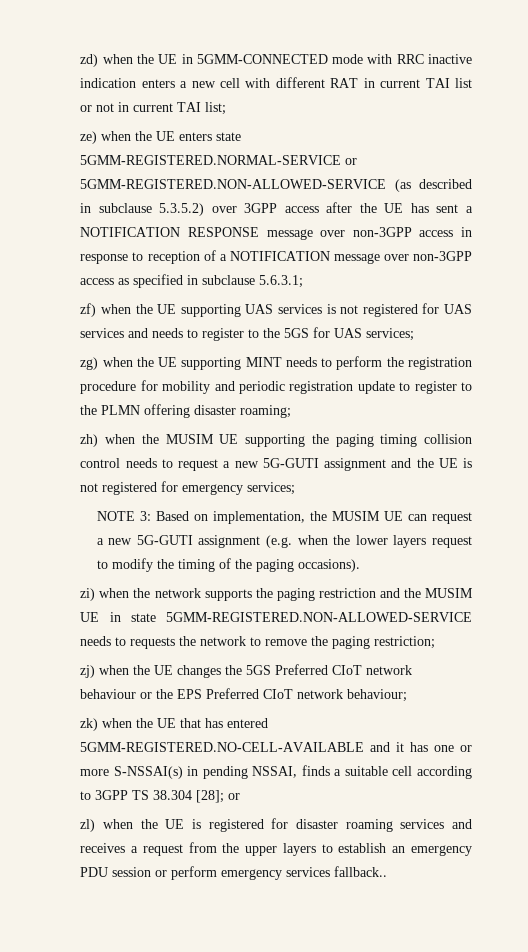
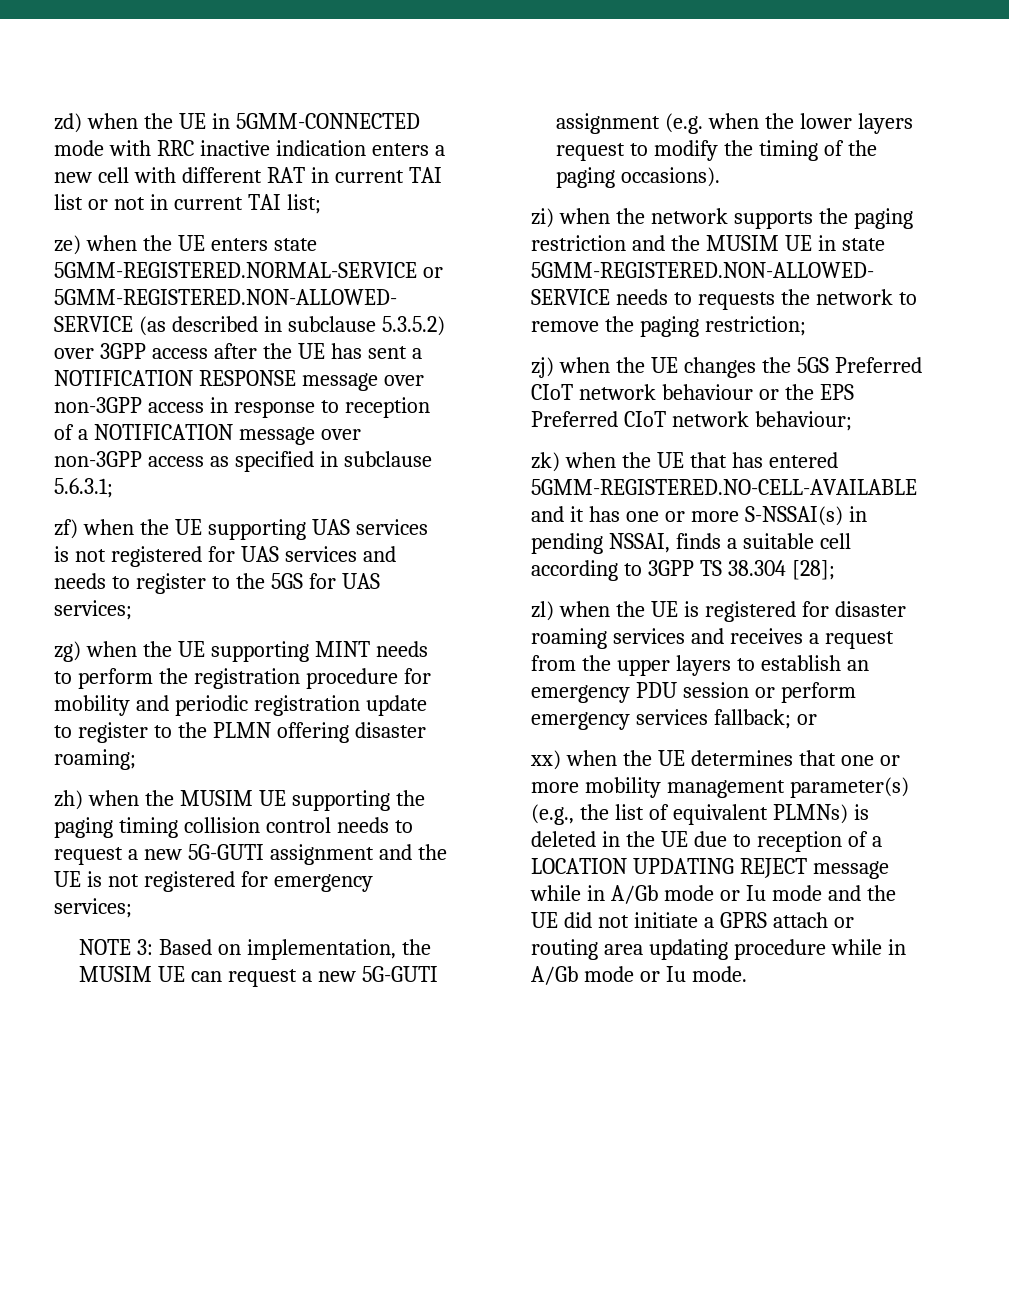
[228,793,241,800] or -> (835, 570) none
[334,866,388,877] fallback.. -> [713,709,817,729] [530,750,900,770] [531,777,909,798] [531,804,869,825] [531,831,882,852] [531,858,889,879] [530,885,896,904] [531,912,854,928] [531,939,906,960] [531,966,747,985] fallback; or // xx) when the UE determines that one or more mobility management parameter(s) (e.g., the list of equivalent PLMNs) is deleted in the UE due to reception of a LOCATION UPDATING REJECT message while in A/Gb mode or Iu mode and the UE did not initiate a GPRS attach or routing area updating procedure while in A/Gb mode or Iu mode.

